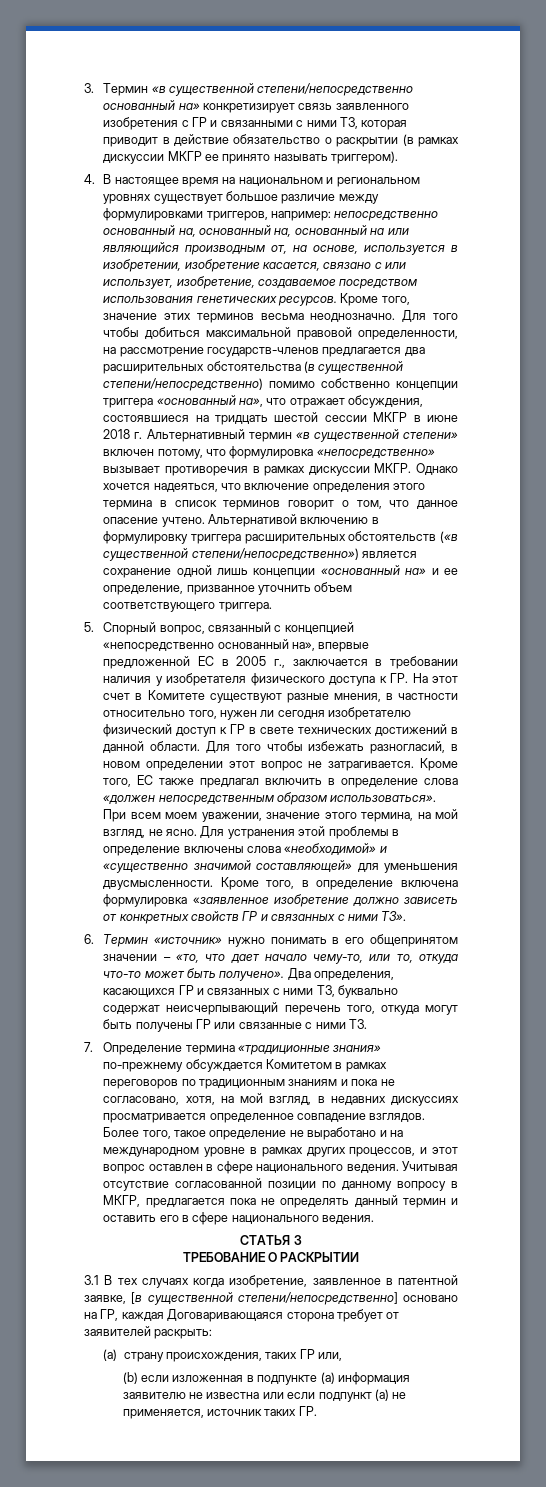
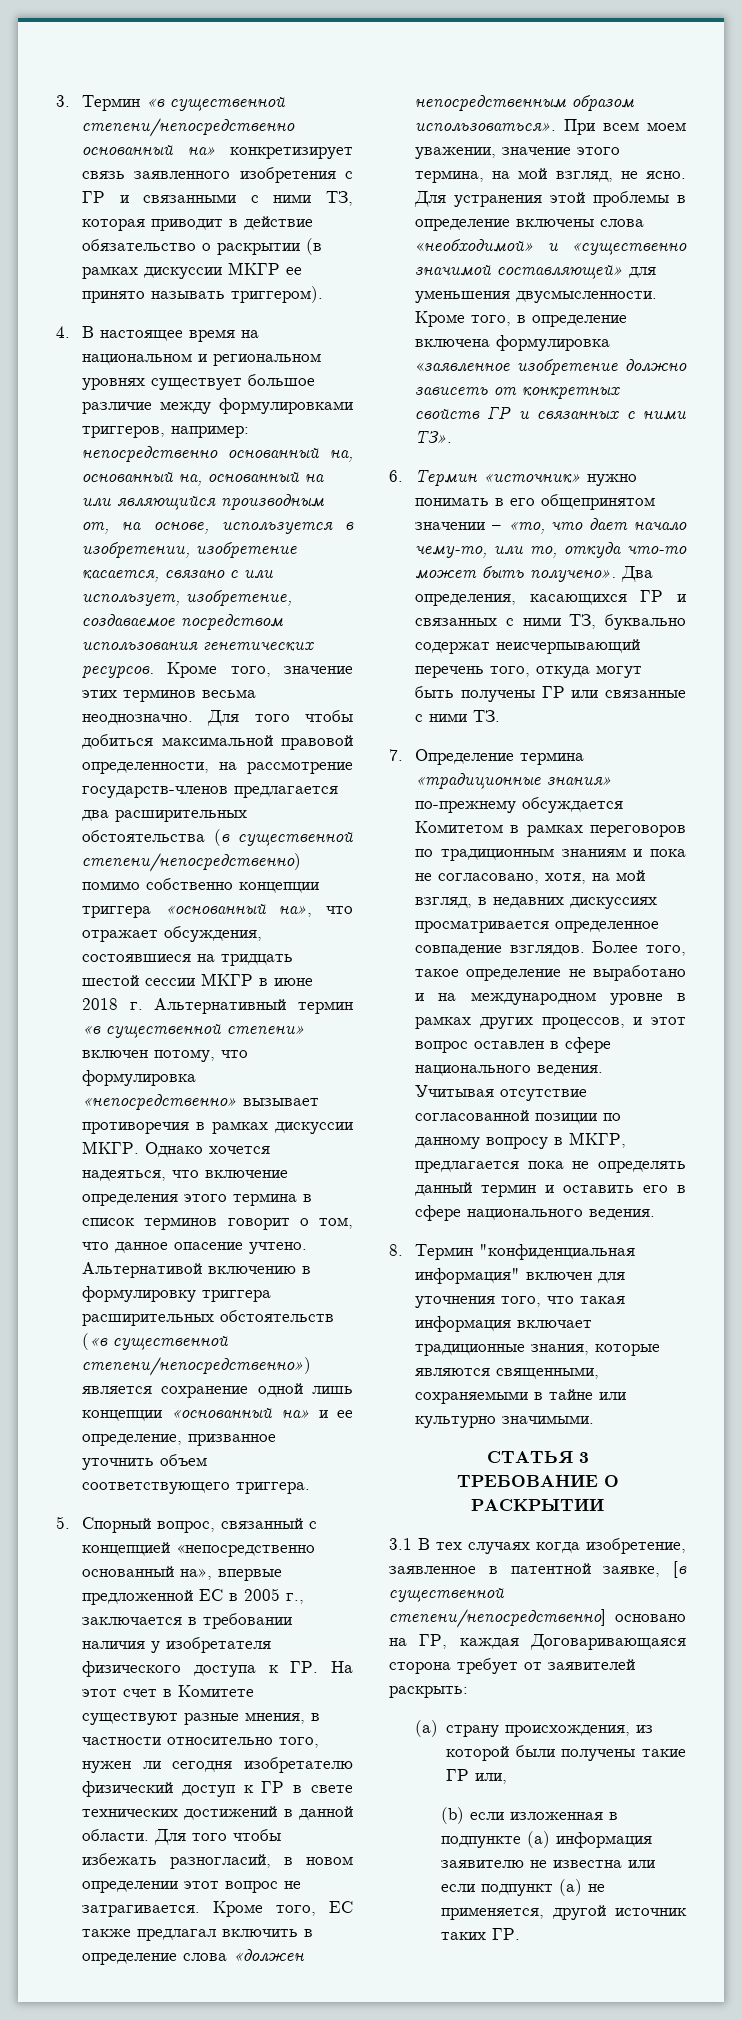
(375, 1219) none -> [389,1244,636,1260] [415,1268,626,1284] [415,1296,626,1308] [415,1316,593,1332] [415,1344,661,1356] [415,1367,600,1379] [415,1389,627,1404] [415,1415,595,1428] // 8. Термин "конфиденциальная информация" включен для уточнения того, что такая информация включает традиционные знания, которые являются священными, сохраняемыми в тайне или культурно значимыми.
[265,1352,298,1359] таких -> [636,1725,654,1733] [446,1745,686,1761] из которой были получены такие
(204, 1414) none -> [553,1905,607,1920] другой

